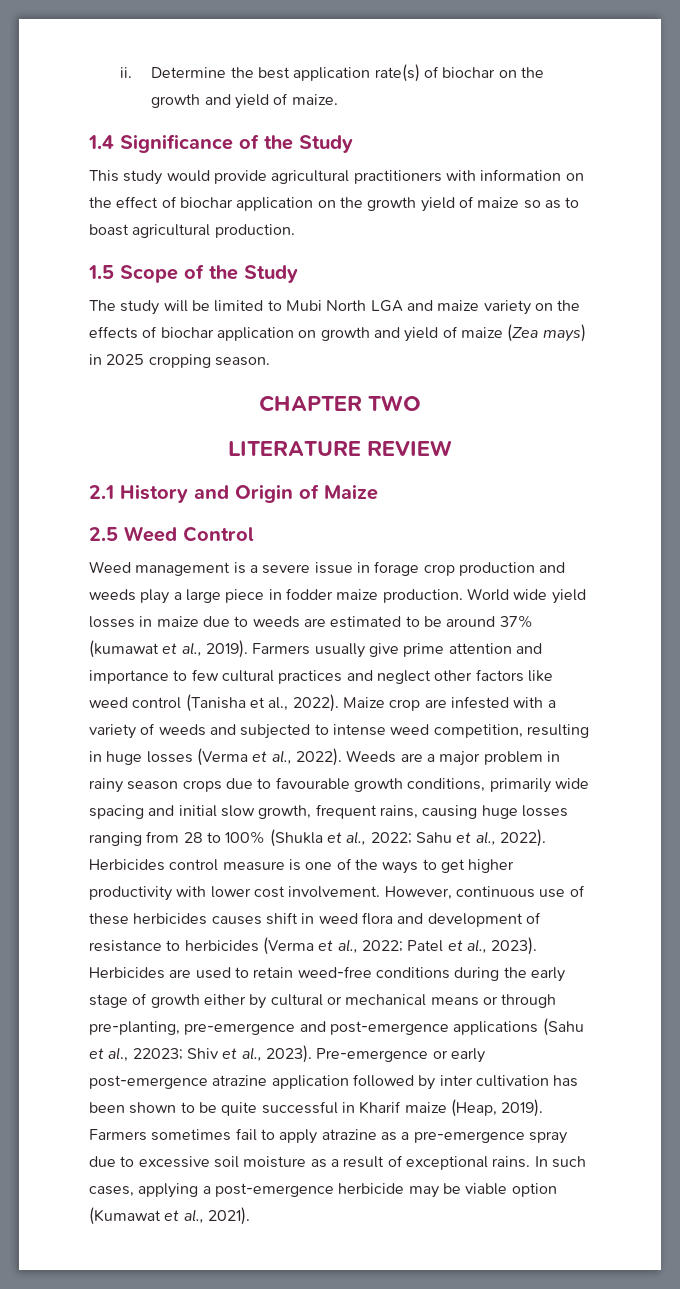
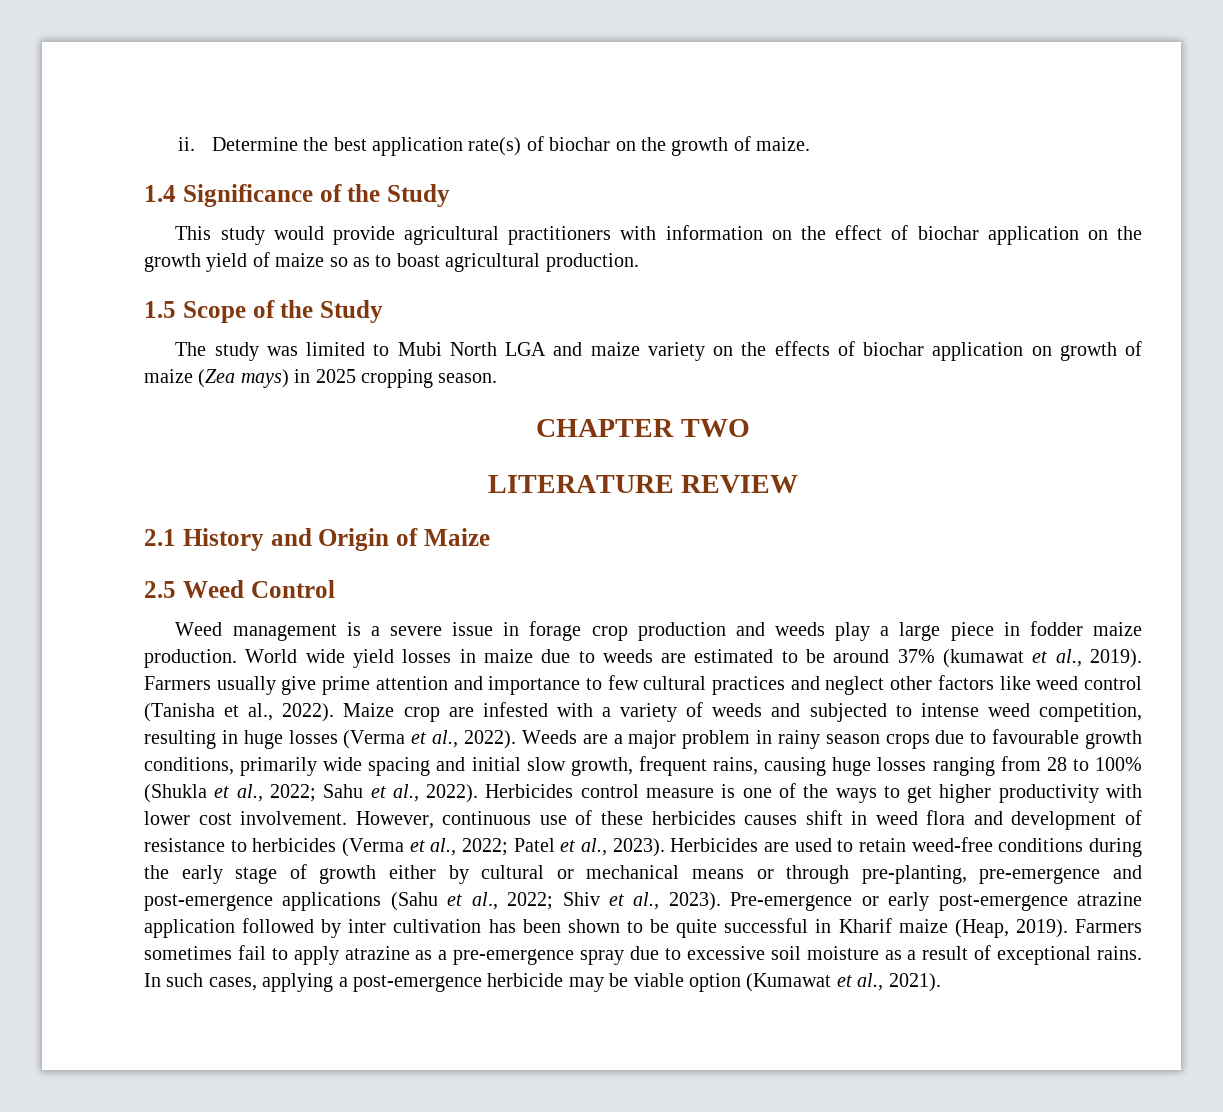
[204,94,270,109] and yield -> (729, 146) none
[163,300,210,312] will be -> [266,346,298,356] was
[373,327,439,342] and yield -> (1117, 351) none
[132,1048,183,1060] 22023; -> [507,892,554,910] 2022;

